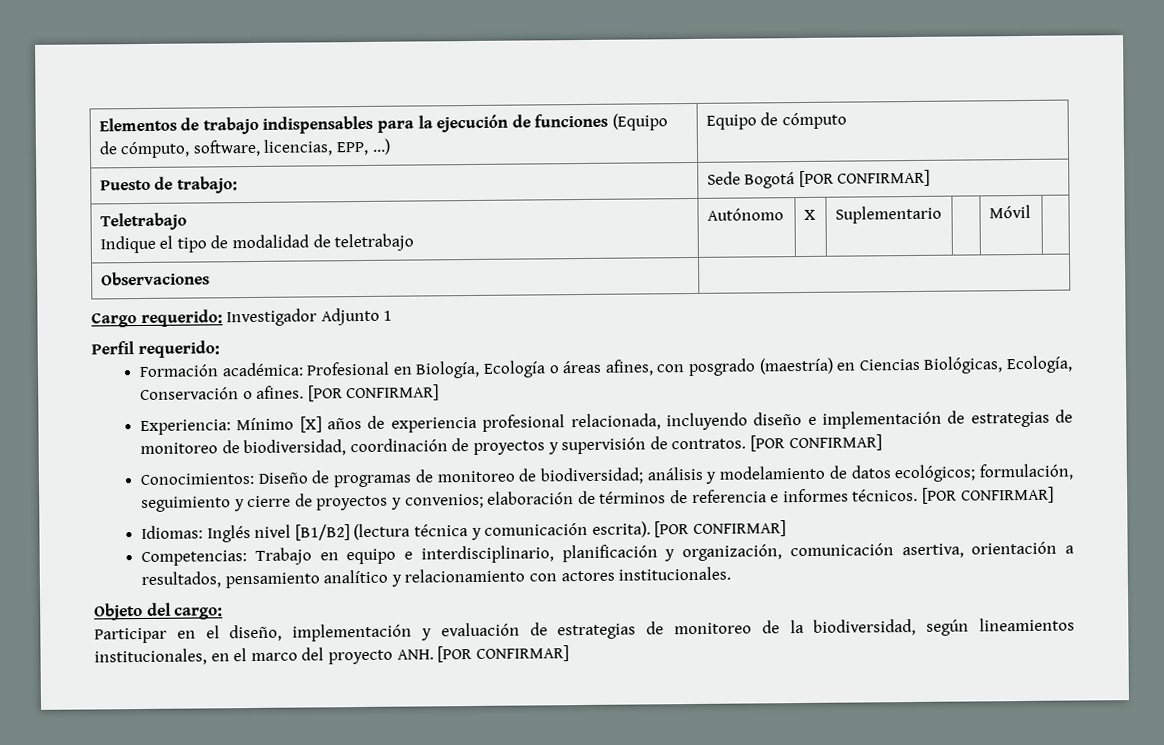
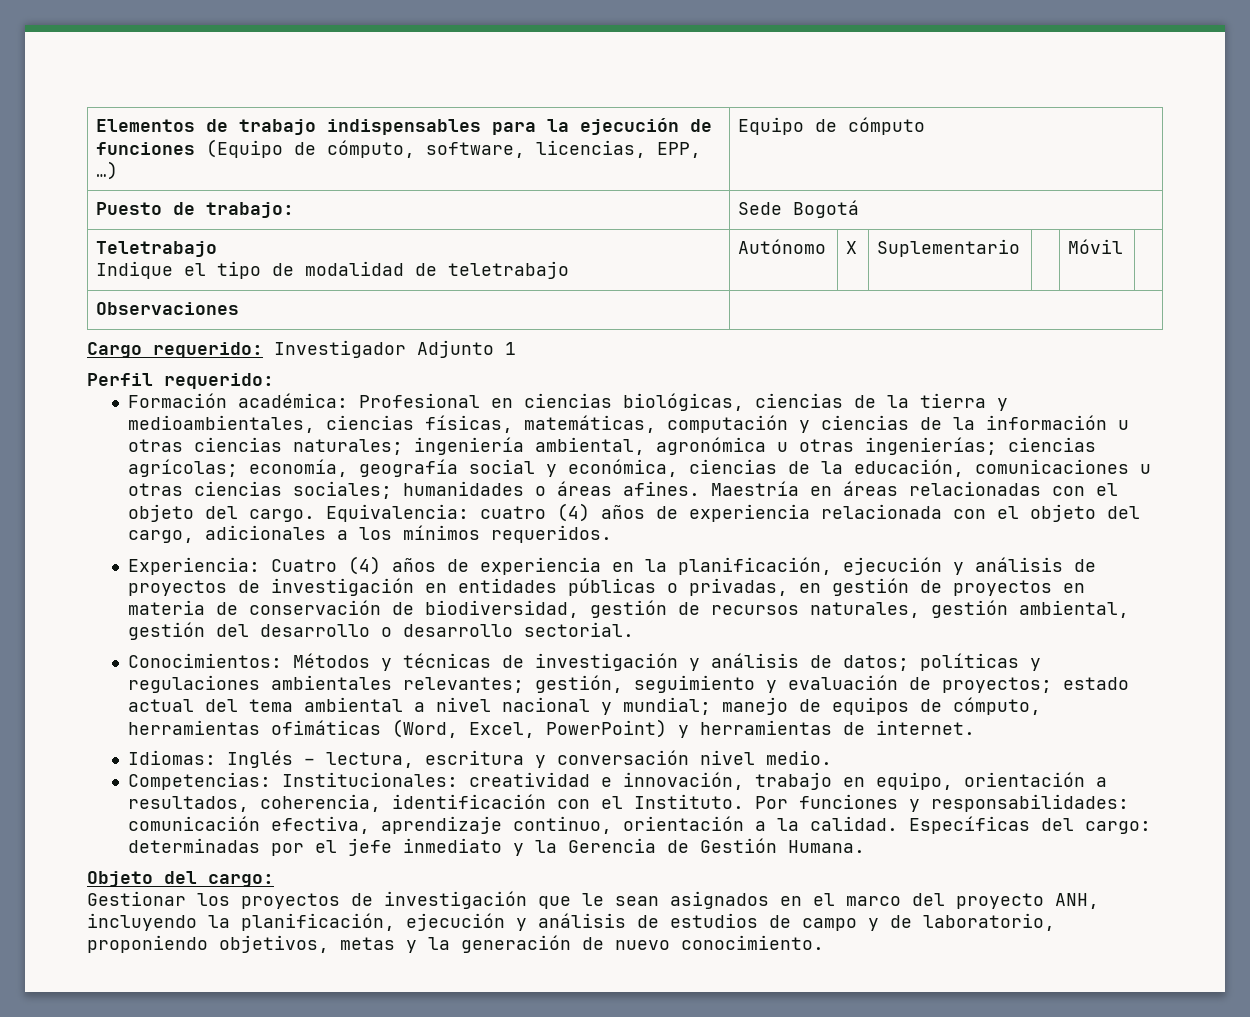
[798,169,931,188] [POR CONFIRMAR] -> (860, 209) none
[415,355,1074,379] [140,384,440,402] [140,409,1073,436] [140,434,882,457] [140,463,1073,488] [141,486,1054,513] [141,520,786,543] [141,541,1074,567] [141,566,732,589] [94,602,224,621] [94,617,1075,644] [94,648,207,666] Biología, Ecología o áreas afines, con posgrado (maestría) en Ciencias Biológicas, Ecología, Conservación o afines. [POR CONFIRMAR] // Experiencia: Mínimo [X] años de experiencia profesional relacionada, incluyendo diseño e implementación de estrategias de monitoreo de biodiversidad, coordinación de proyectos y supervisión de contratos. [POR CONFIRMAR] // Conocimientos: Diseño de programas de monitoreo de biodiversidad; análisis y modelamiento de datos ecológicos; formulación, seguimiento y cierre de proyectos y convenios; elaboración de términos de referencia e informes técnicos. [POR CONFIRMAR] // Idiomas: Inglés nivel [B1/B2] (lectura técnica y comunicación escrita). [POR CONFIRMAR] // Competencias: Trabajo en equipo e interdisciplinario, planificación y organización, comunicación asertiva, orientación a resultados, pensamiento analítico y relacionamiento con actores institucionales. // Objeto del cargo: // Participar en el diseño, implementación y evaluación de estrategias de monitoreo de la biodiversidad, según lineamientos institucionales, -> [523,393,1008,411] [127,415,1129,433] [127,437,1096,455] [127,459,1151,477] [127,481,1118,499] [127,503,1140,522] [127,525,612,543] [127,556,1096,575] [127,578,1085,596] [127,600,1129,618] [127,622,634,640] [127,653,1041,671] [127,675,1129,693] [127,697,1041,715] [127,719,975,738] [127,750,832,768] [127,772,1107,790] [127,794,1129,812] [127,816,1151,834] [127,838,865,856] [87,871,274,887] [87,891,769,909] ciencias biológicas, ciencias de la tierra y medioambientales, ciencias físicas, matemáticas, computación y ciencias de la información u otras ciencias naturales; ingeniería ambiental, agronómica u otras ingenierías; ciencias agrícolas; economía, geografía social y económica, ciencias de la educación, comunicaciones u otras ciencias sociales; humanidades o áreas afines. Maestría en áreas relacionadas con el objeto del cargo. Equivalencia: cuatro (4) años de experiencia relacionada con el objeto del cargo, adicionales a los mínimos requeridos. // Experiencia: Cuatro (4) años de experiencia en la planificación, ejecución y análisis de proyectos de investigación en entidades públicas o privadas, en gestión de proyectos en materia de conservación de biodiversidad, gestión de recursos naturales, gestión ambiental, gestión del desarrollo o desarrollo sectorial. // Conocimientos: Métodos y técnicas de investigación y análisis de datos; políticas y regulaciones ambientales relevantes; gestión, seguimiento y evaluación de proyectos; estado actual del tema ambiental a nivel nacional y mundial; manejo de equipos de cómputo, herramientas ofimáticas (Word, Excel, PowerPoint) y herramientas de internet. // Idiomas: Inglés – lectura, escritura y conversación nivel medio. // Competencias: Institucionales: creatividad e innovación, trabajo en equipo, orientación a resultados, coherencia, identificación con el Instituto. Por funciones y responsabilidades: comunicación efectiva, aprendizaje continuo, orientación a la calidad. Específicas del cargo: determinadas por el jefe inmediato y la Gerencia de Gestión Humana. // Objeto del cargo: // Gestionar los proyectos de investigación que le sean asignados
[396,645,569,663] ANH. [POR CONFIRMAR] -> [1055,893,1099,909] [87,913,1055,931] [87,935,824,953] ANH, incluyendo la planificación, ejecución y análisis de estudios de campo y de laboratorio, proponiendo objetivos, metas y la generación de nuevo conocimiento.

